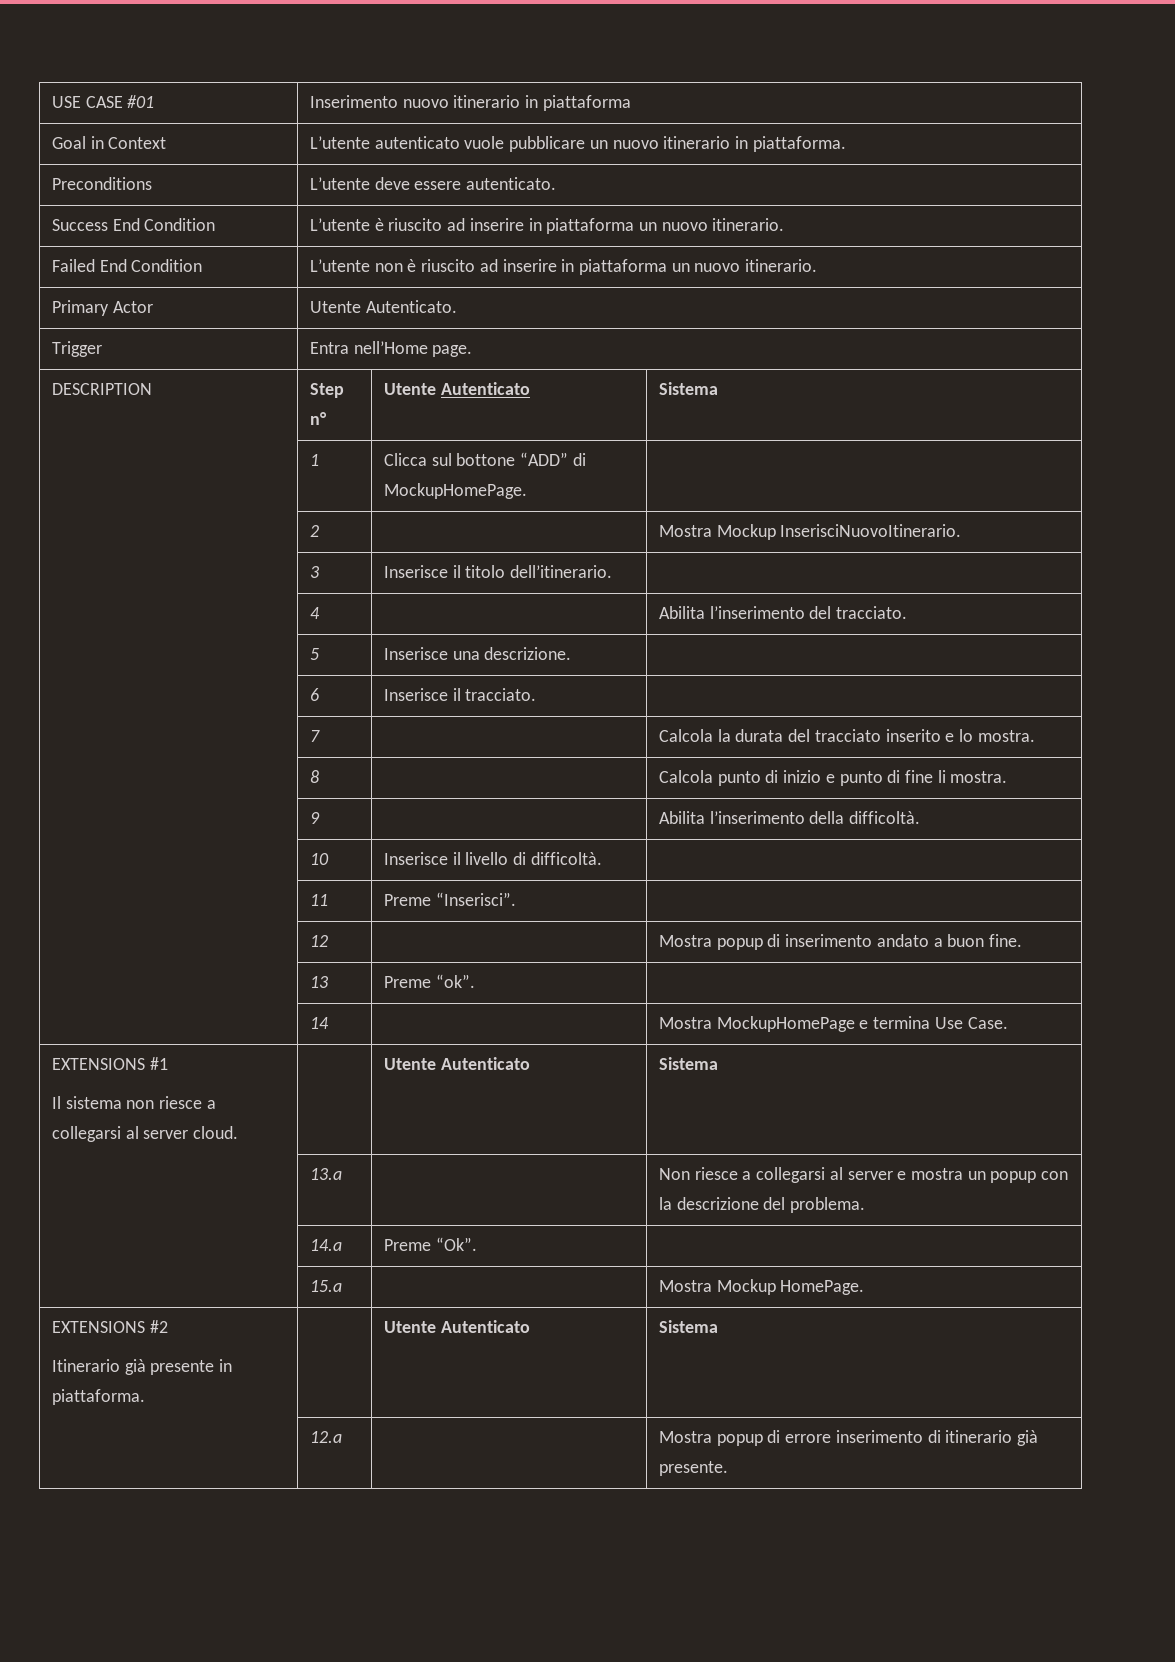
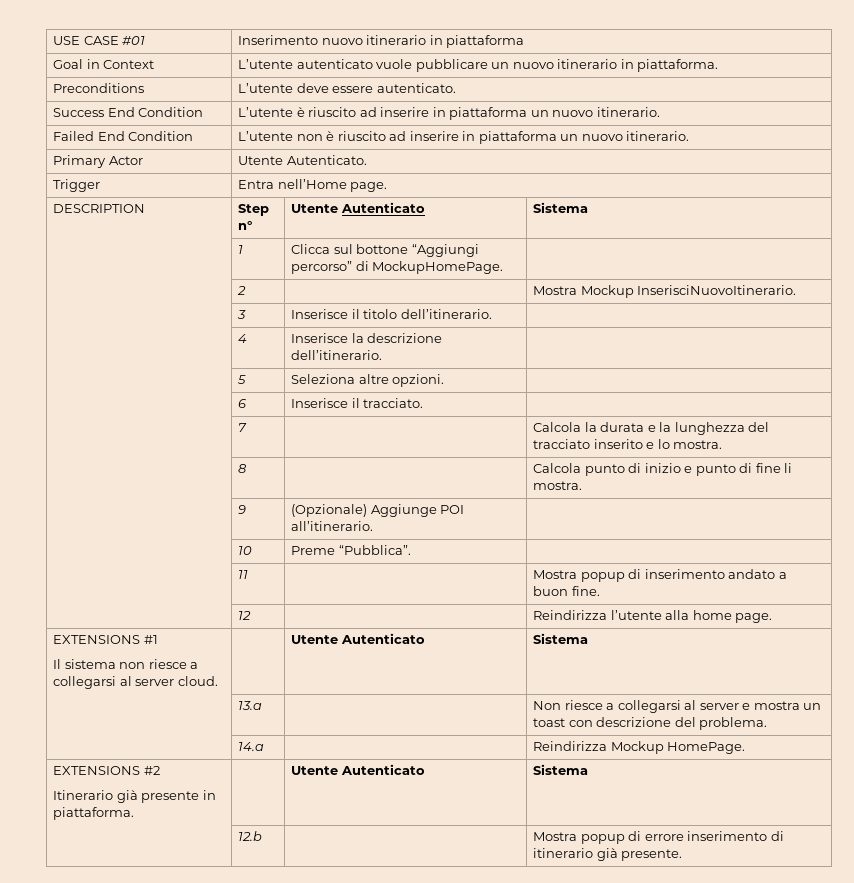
[520,452,569,466] “ADD” -> [411,244,479,257] [291,261,353,274] “Aggiungi percorso”
[658,606,908,619] [309,648,319,660] [383,647,572,660] | Abilita l’inserimento del tracciato. // | 5 | Inserisce una descrizione. -> [291,333,443,343] [291,350,383,360] [237,375,247,384] [291,374,445,387] Inserisce la descrizione dell’itinerario. | // | 5 | Seleziona altre opzioni.
(784, 735) none -> [647,422,745,435] e la lunghezza
[658,811,921,824] [309,853,329,865] [383,852,602,865] [309,894,328,906] [383,892,516,906] [309,935,328,947] | Abilita l’inserimento della difficoltà. // | 10 | Inserisce il livello di difficoltà. | // | 11 | Preme “Inserisci”. | // | 12 -> [291,504,465,517] [291,521,374,531] [238,546,253,555] [291,545,411,555] [238,570,249,579] (Opzionale) Aggiunge POI all’itinerario. | // | 10 | Preme “Pubblica”. | // | 11
[309,976,328,988] [383,974,475,988] [309,1017,329,1029] [658,1016,1008,1032] 13 | Preme “ok”. | // | 14 | | Mostra MockupHomePage e termina Use Case. -> [238,611,252,620] [533,610,773,623] 12 | | Reindirizza l’utente alla home page.
[990,1171,1069,1183] [658,1197,672,1210] popup con la -> [533,718,593,727] toast con
[383,1237,477,1251] [309,1280,342,1292] [658,1280,712,1292] Preme “Ok”. | // | 15.a | | Mostra -> [533,741,608,751] | Reindirizza
[309,1431,342,1443] 12.a -> [238,831,263,841] 12.b

